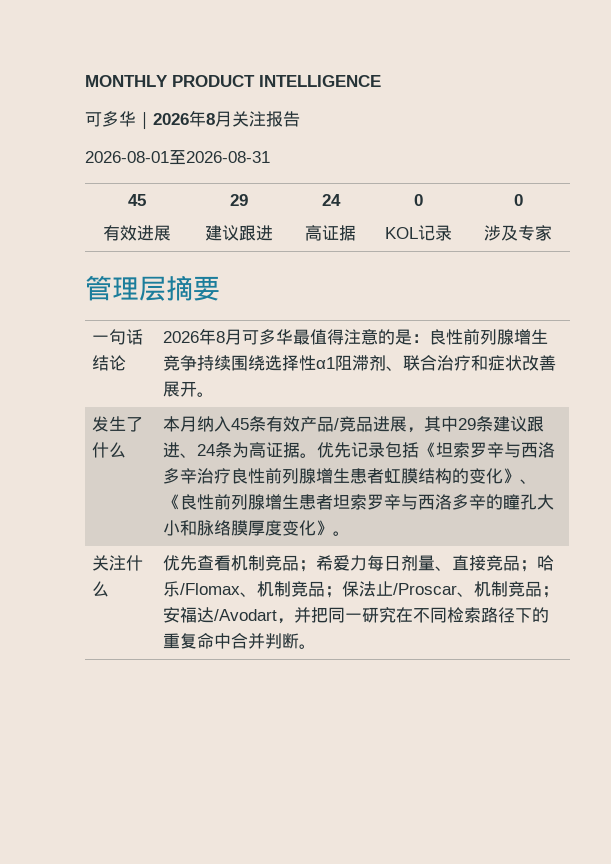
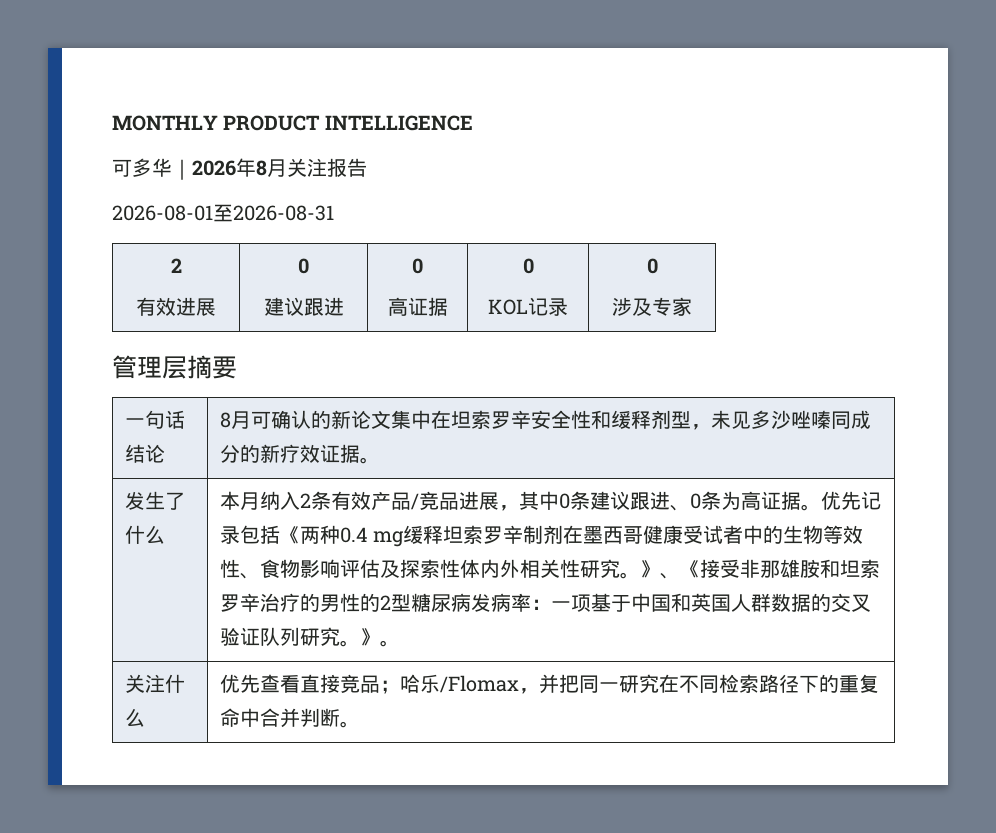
[127,194,146,206] 45 -> [170,258,182,273] 2
[230,194,248,206] 29 -> [298,258,309,274] 0
[321,194,341,206] 24 -> [412,258,423,274] 0
[162,328,216,345] 2026年 -> (165, 453) none
[258,329,548,345] [162,355,556,371] [162,381,197,397] 多华最值得注意的是：良性前列腺增生竞争持续围绕选择性α1阻滞剂、联合治疗和症状改善展开 -> [270,410,871,430] [219,444,360,463] 确认的新论文集中在坦索罗辛安全性和缓释剂型，未见多沙唑嗪同成分的新疗效证据
[230,418,249,430] 45 -> [299,493,311,508] 2
[457,418,476,430] 29 -> [558,493,570,509] 0
[196,444,215,456] 24 -> [689,493,701,509] 0
[435,442,555,458] [162,468,537,484] [162,494,554,510] [162,520,316,536] 坦索罗辛与西洛多辛治疗良性前列腺增生患者虹膜结构的变化》、《良性前列腺增生患者坦索罗辛与西洛多辛的瞳孔大小和脉络膜厚度变化 -> [299,525,864,547] [219,559,880,579] [219,593,871,612] [219,627,360,647] 两种0.4 mg缓释坦索罗辛制剂在墨西哥健康受试者中的生物等效性、食物影响评估及探索性体内外相关性研究。》、《接受非那雄胺和坦索罗辛治疗的男性的2型糖尿病发病率：一项基于中国和英国人群数据的交叉验证队列研究。
[230,555,452,572] 机制竞品；希爱力每日剂量、 -> (300, 684) none
[239,581,559,598] [162,607,277,623] 、机制竞品；保法止/Proscar、机制竞品；安福达/Avodart -> (519, 684) none

